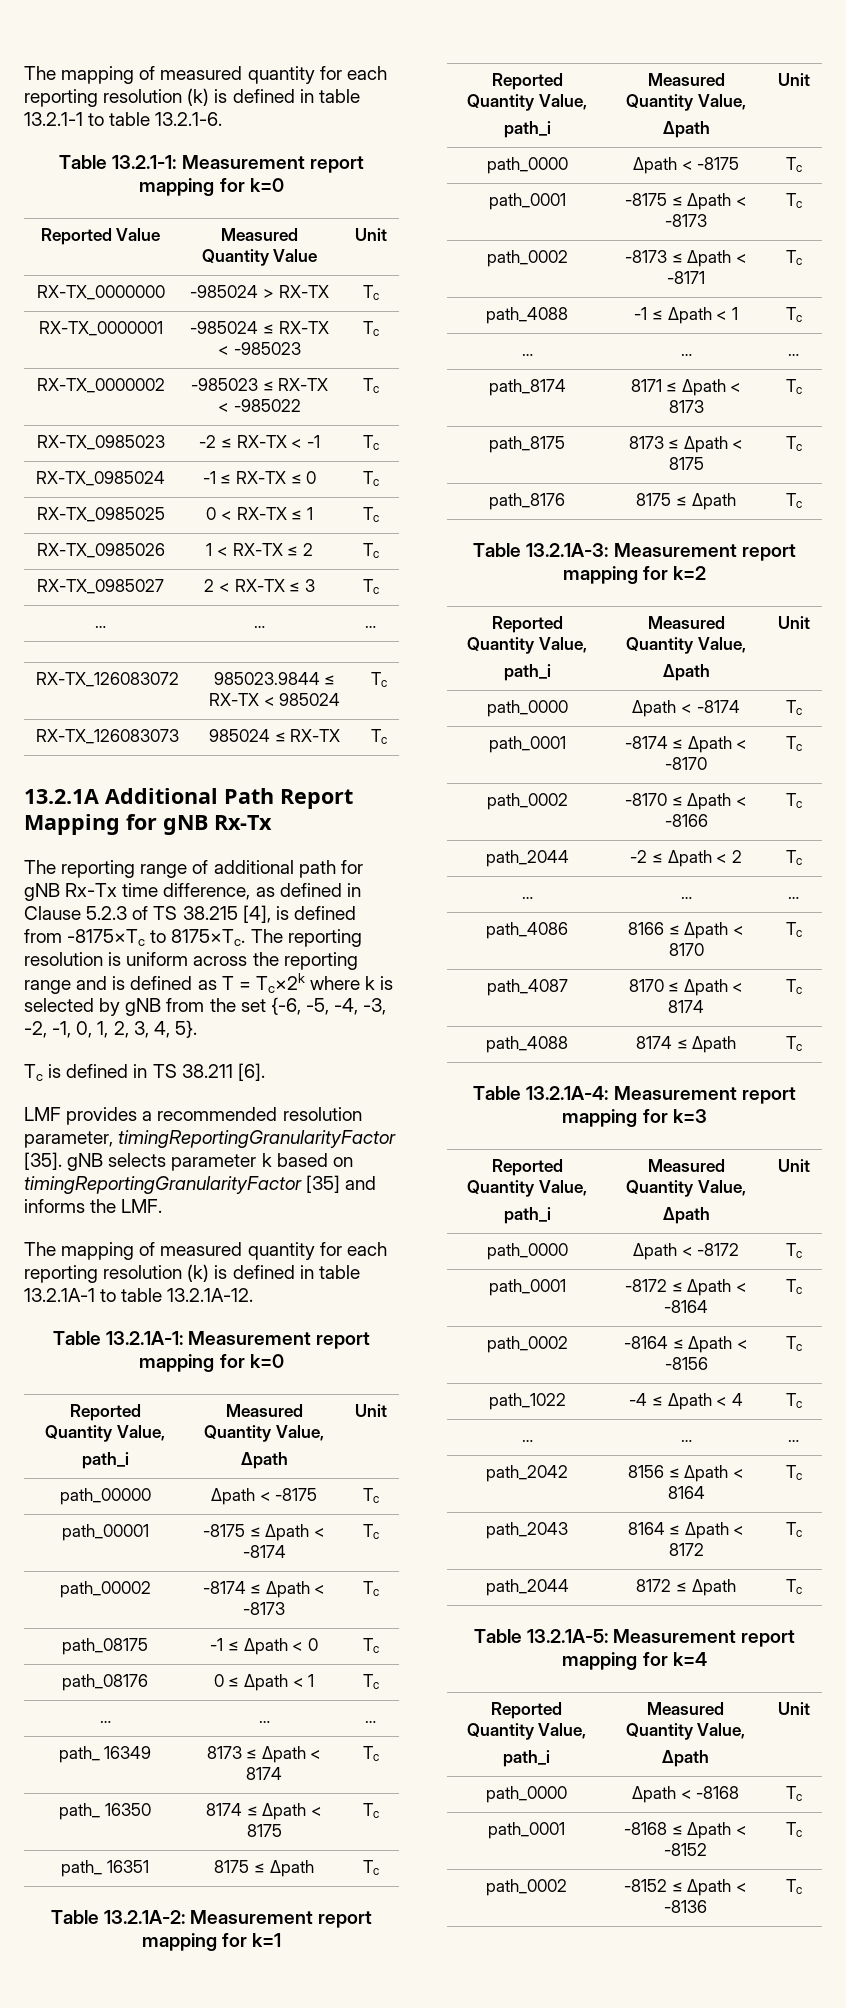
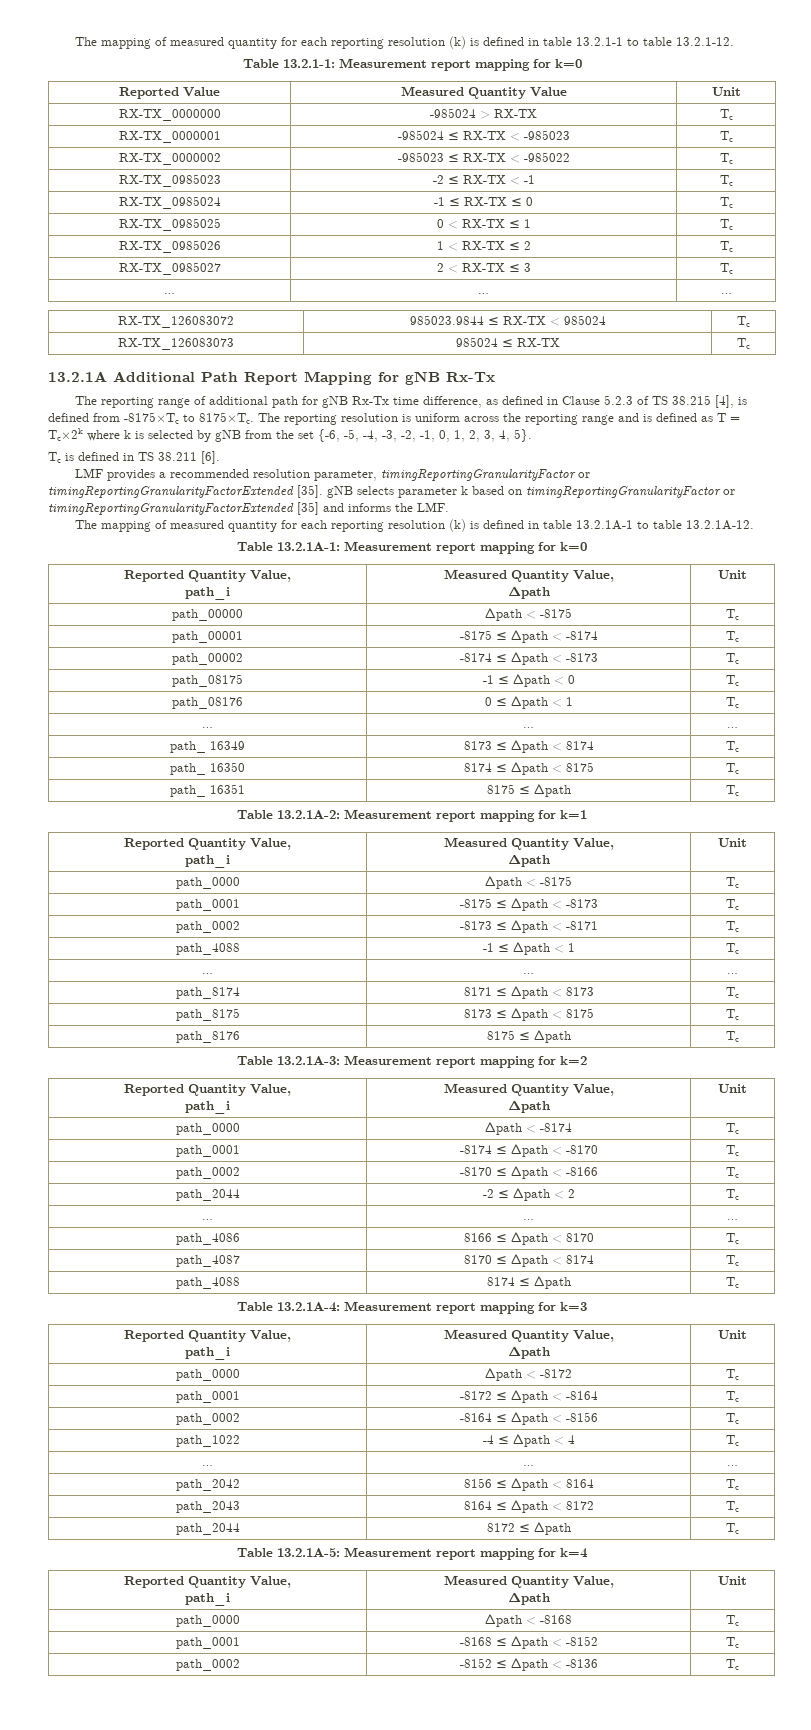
[155,112,223,126] 13.2.1-6. -> [675,37,734,46] 13.2.1-12.
(397, 1139) none -> [577,472,590,478] [48,486,294,498] or timingReportingGranularityFactorExtended
(302, 1185) none -> [723,489,735,495] [48,503,294,515] or timingReportingGranularityFactorExtended

